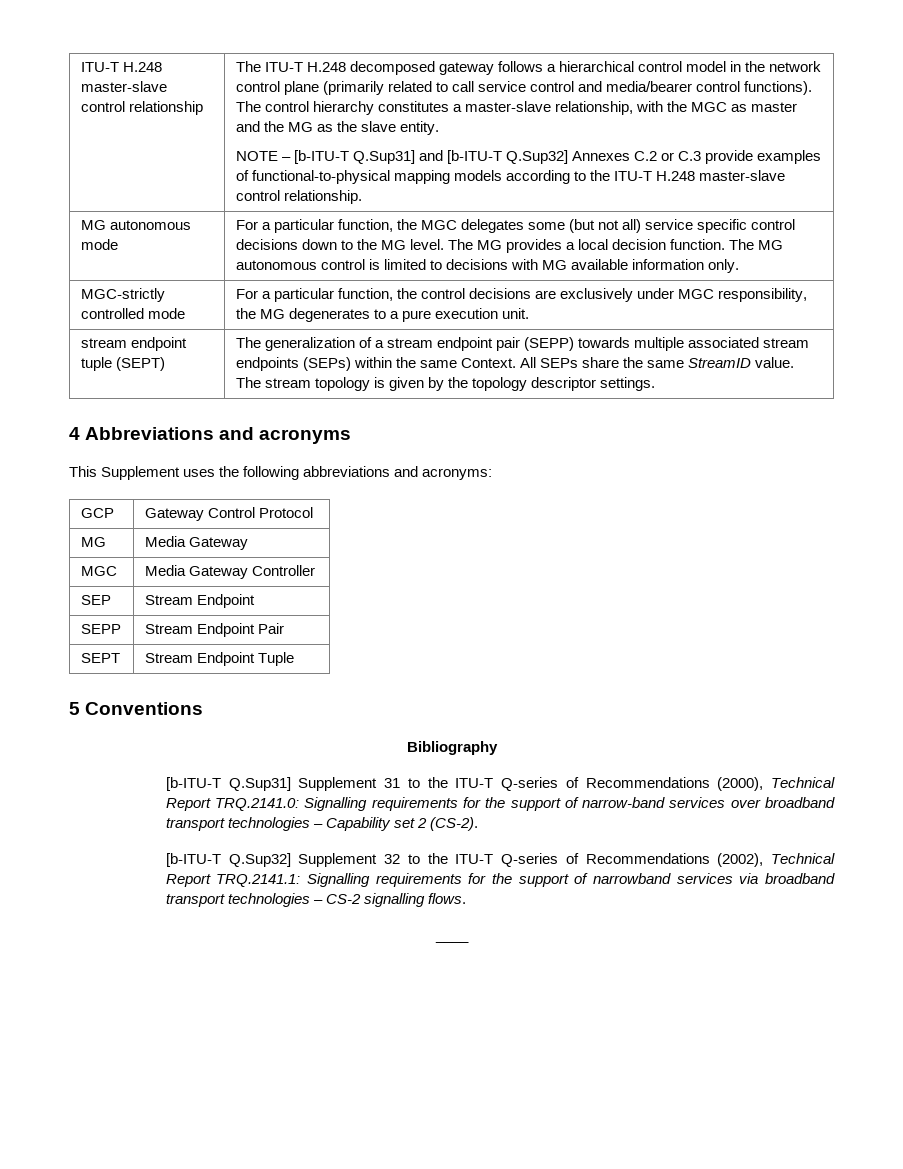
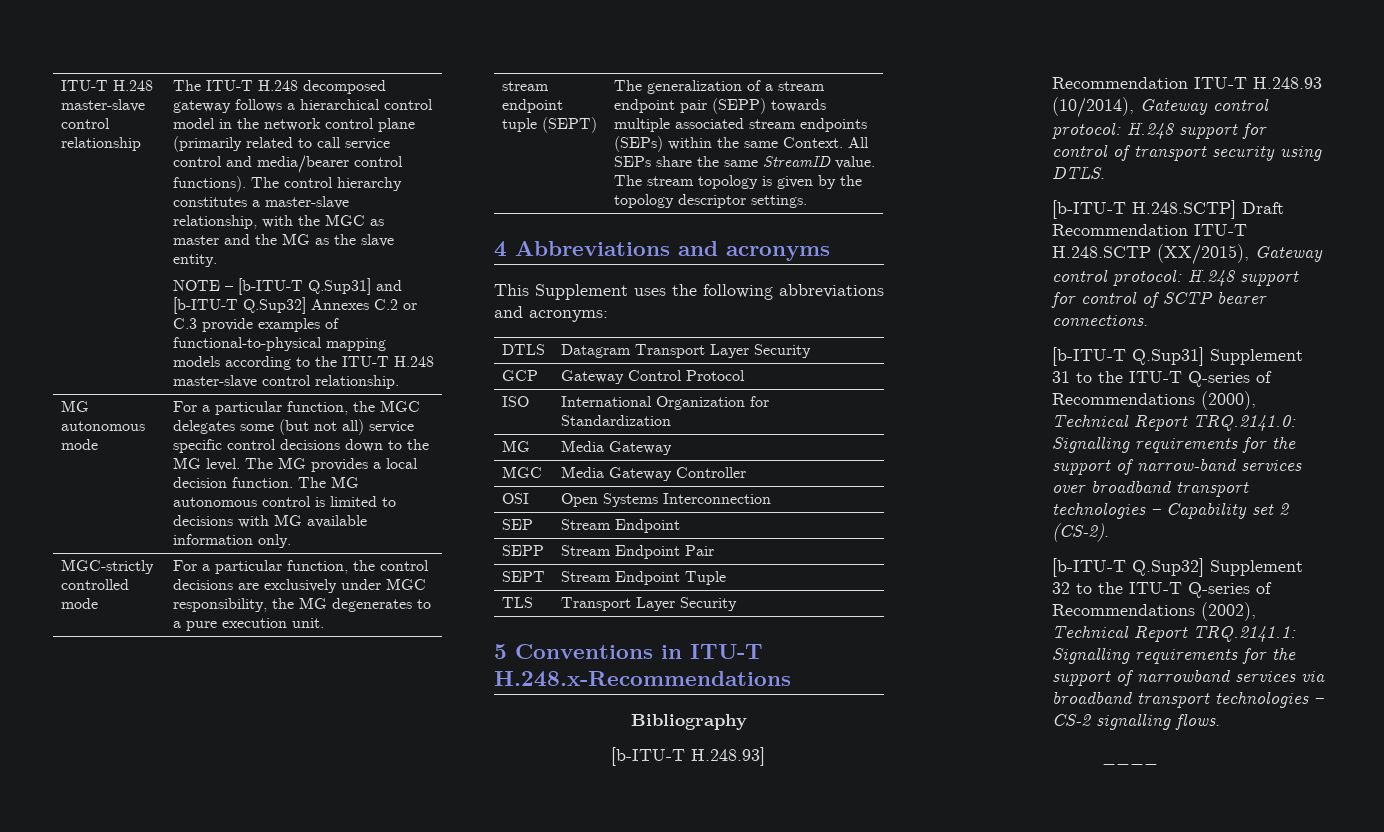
(493, 474) none -> [501,344,545,355] [560,344,811,358] // DTLS | Datagram Transport Layer Security
(313, 512) none -> [501,396,529,407] [560,396,769,410] [560,415,671,426] // ISO | International Organization for Standardization
(315, 570) none -> [501,493,529,504] [560,493,771,507] // OSI | Open Systems Interconnection
[69,702,204,715] [406,741,498,755] // 5 Conventions // Bibliography -> [501,597,533,608] [560,597,737,611] [494,644,763,659] [494,671,791,687] [631,714,747,730] [611,747,765,766] [1052,77,1322,89] [1052,97,1269,118] [1052,122,1267,139] [1052,144,1322,161] [1052,166,1105,180] [1052,200,1284,219] [1052,224,1247,236] [1052,244,1323,265] [1052,269,1299,286] [1051,291,1267,308] [1052,315,1148,326] // TLS | Transport Layer Security // 5 Conventions in ITU-T H.248.x-Recommendations // Bibliography // [b-ITU-T H.248.93] Recommendation ITU-T H.248.93 (10/2014), Gateway control protocol: H.248 support for control of transport security using DTLS. // [b-ITU-T H.248.SCTP] Draft Recommendation ITU-T H.248.SCTP (XX/2015), Gateway control protocol: H.248 support for control of SCTP bearer connections.

